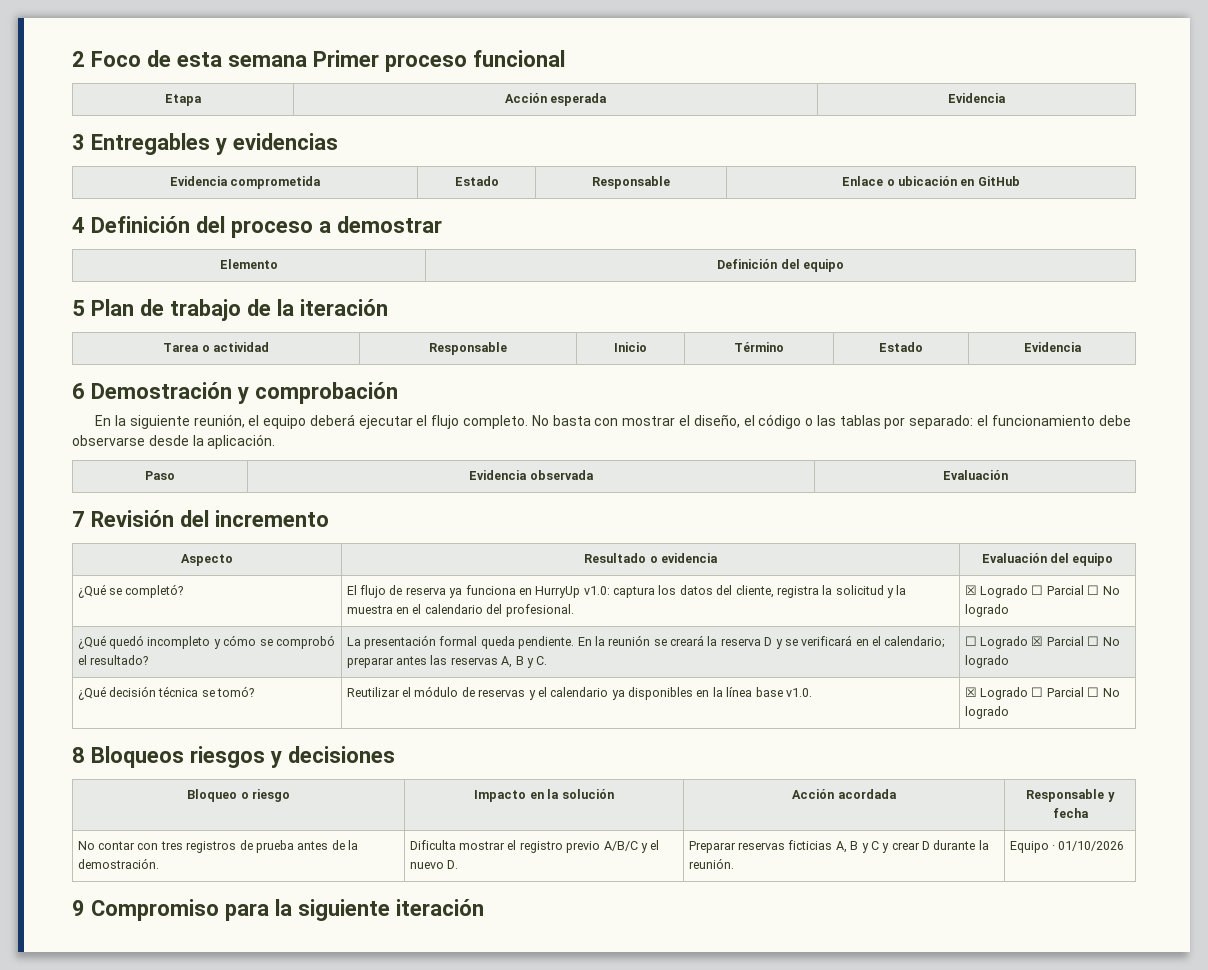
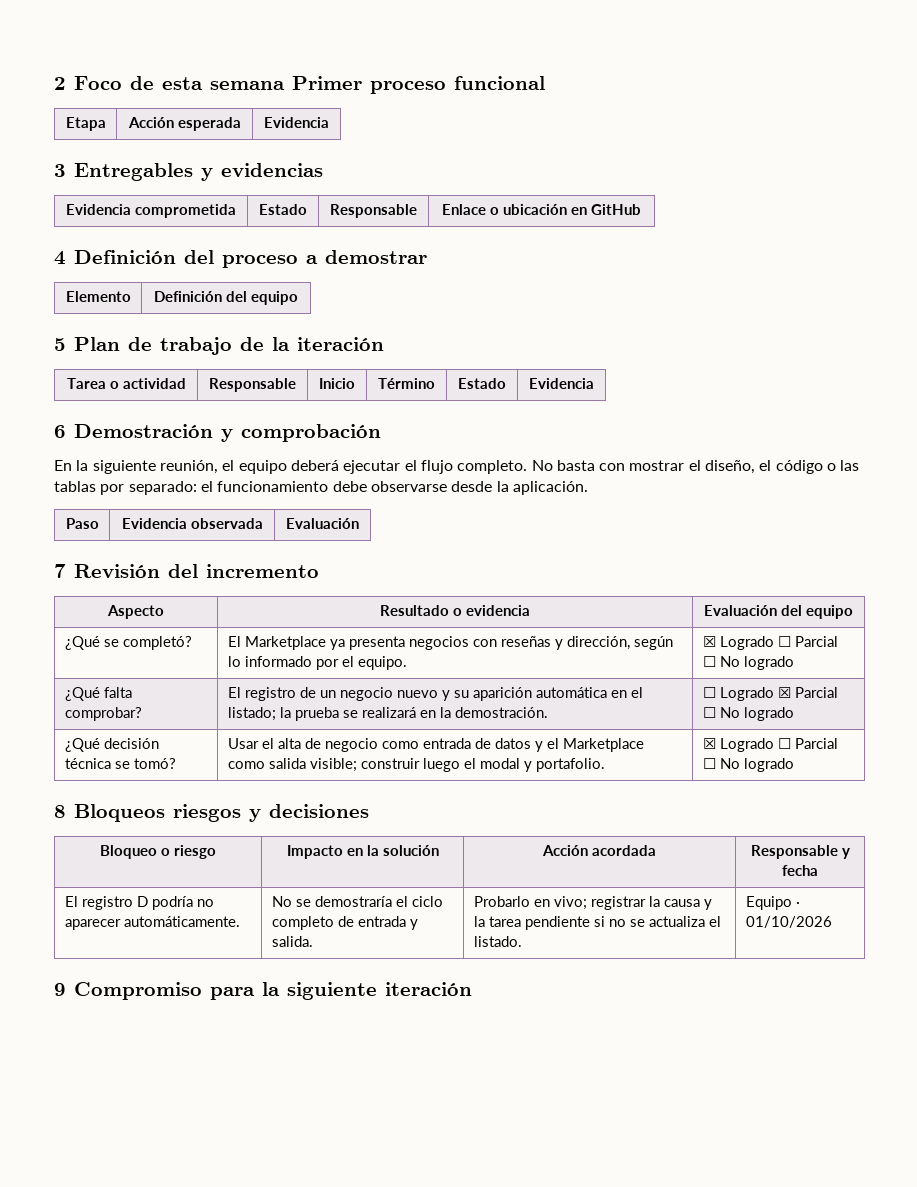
[360,585,907,598] [346,604,574,617] flujo de reserva ya funciona en HurryUp v1.0: captura los datos del cliente, registra la solicitud y la muestra en el calendario del profesional. -> [244,636,673,650] [227,656,407,670] Marketplace ya presenta negocios con reseñas y dirección, según lo informado por el equipo.
[109,635,335,649] [77,655,149,665] [346,635,946,649] [346,655,548,668] quedó incompleto y cómo se comprobó el resultado? | La presentación formal queda pendiente. En la reunión se creará la reserva D y se verificará en el calendario; preparar antes las reservas A, B y C. -> [103,687,132,698] [64,707,142,721] [227,687,643,701] [227,707,548,721] falta comprobar? | El registro de un negocio nuevo y su aparición automática en el listado; la prueba se realizará en la demostración.
[346,686,812,700] Reutilizar el módulo de reservas y el calendario ya disponibles en la línea base v1.0. -> [227,738,644,752] [227,758,605,772] Usar el alta de negocio como entrada de datos y el Marketplace como salida visible; construir luego el modal y portafolio.
[77,840,359,853] [77,858,159,869] [409,840,660,853] [409,860,459,869] [688,840,989,853] [688,858,734,869] No contar con tres registros de prueba antes de la demostración. | Dificulta mostrar el registro previo A/B/C y el nuevo D. | Preparar reservas ficticias A, B y C y crear D durante la reunión. -> [64,896,214,910] [64,916,240,930] [271,896,443,907] [271,916,418,930] [271,936,313,947] [473,896,712,910] [473,916,721,930] [473,936,522,947] El registro D podría no aparecer automáticamente. | No se demostraría el ciclo completo de entrada y salida. | Probarlo en vivo; registrar la causa y la tarea pendiente si no se actualiza el listado.

